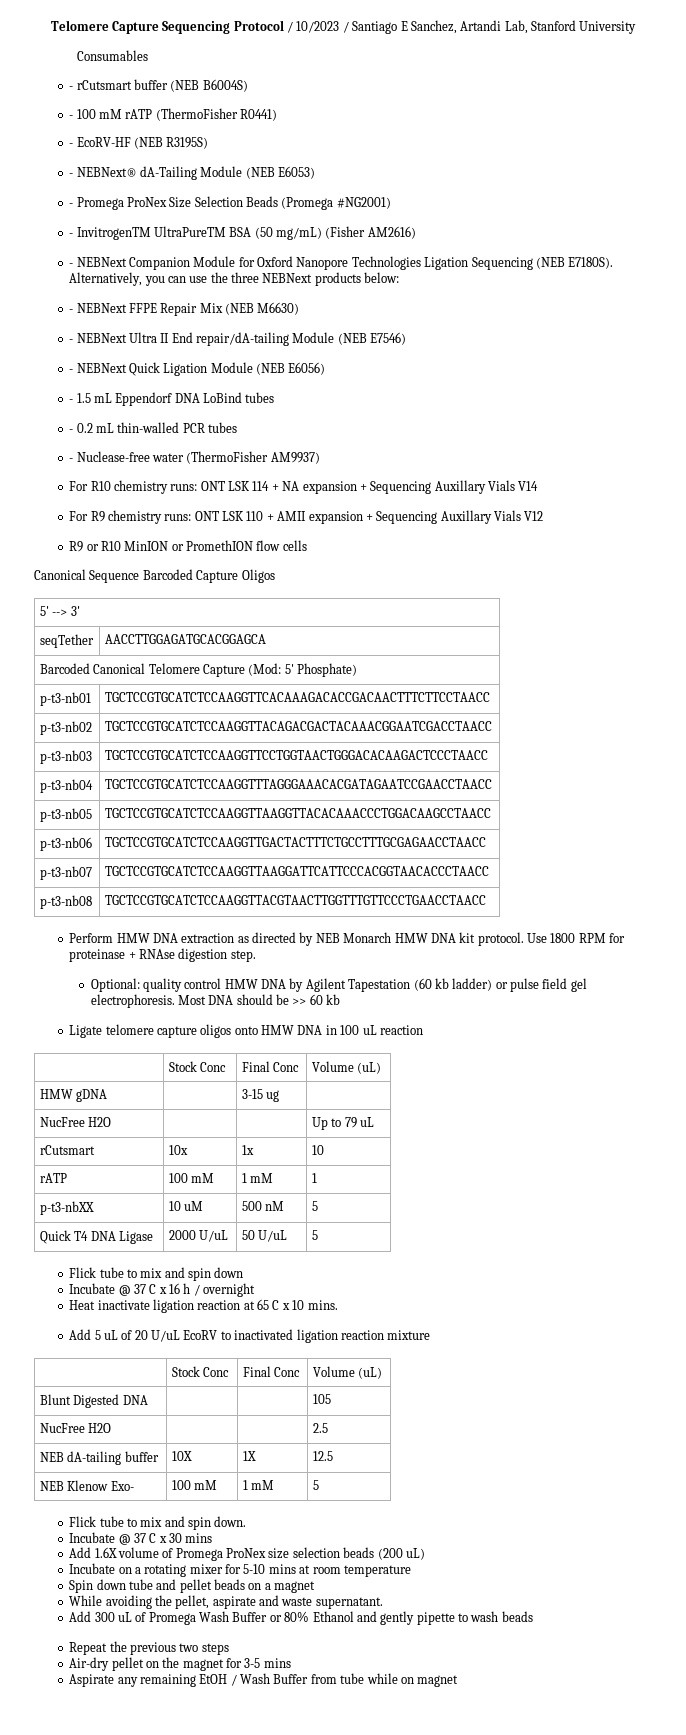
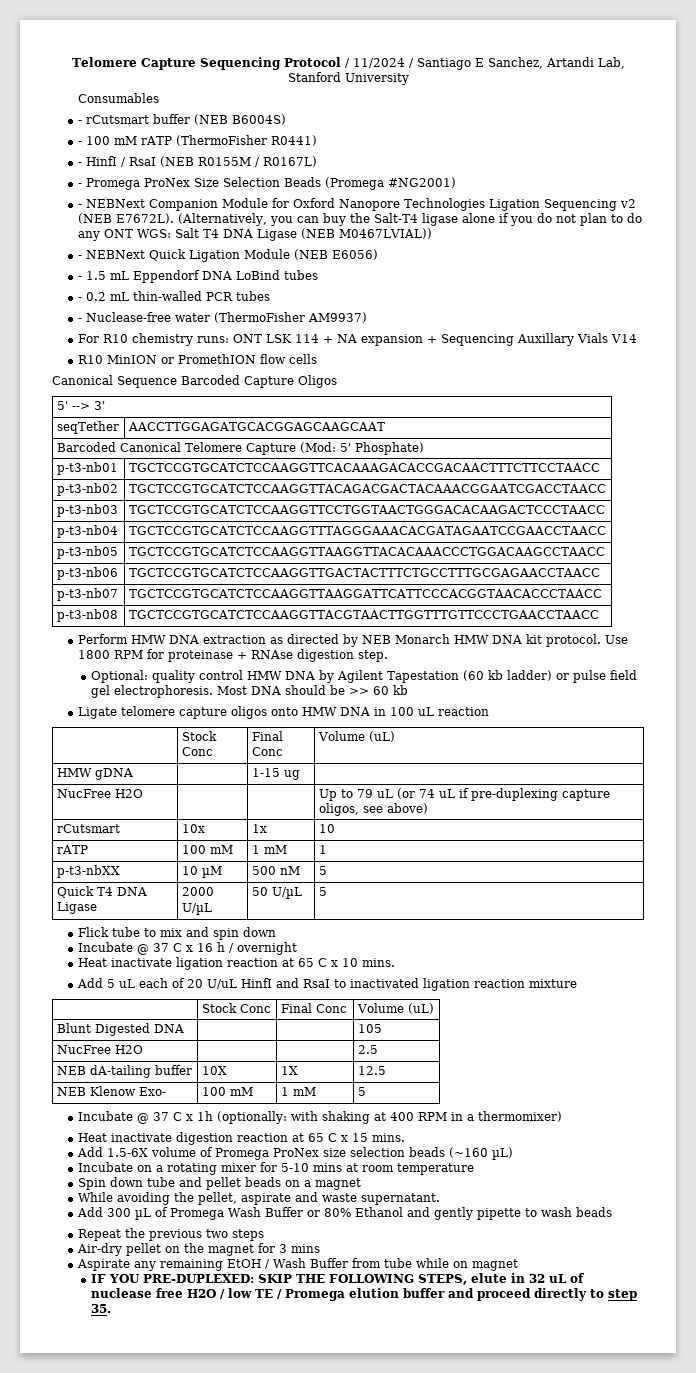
[296,21,340,33] 10/2023 -> [352,58,405,68] 11/2024
[76,137,209,149] [69,166,316,180] EcoRV-HF (NEB R3195S) // - NEBNext® dA-Tailing Module (NEB E6053) -> [85,156,317,167] HinfI / RsaI (NEB R0155M / R0167L)
[69,226,416,240] // - InvitrogenTM UltraPureTM BSA (50 mg/mL) (Fisher AM2616) -> (456, 182) none
[535,257,614,269] [69,272,400,286] [69,302,300,316] [69,332,407,346] (NEB E7180S). Alternatively, you can use the three NEBNext products below: // - NEBNext FFPE Repair Mix (NEB M6630) // - NEBNext Ultra II End repair/dA-tailing Module (NEB E7546) -> [619,199,636,208] [77,213,642,226] [77,228,432,241] v2 (NEB E7672L). (Alternatively, you can buy the Salt-T4 ligase alone if you do not plan to do any ONT WGS: Salt T4 DNA Ligase (NEB M0467LVIAL))
[69,510,544,524] [69,541,99,552] For R9 chemistry runs: ONT LSK 110 + AMII expansion + Sequencing Auxillary Vials V12 // R9 or -> (637, 338) none
[104,634,266,644] AACCTTGGAGATGCACGGAGCA -> [127,422,385,431] AACCTTGGAGATGCACGGAGCAAGCAAT
[241,1089,263,1099] 3-15 -> [251,768,280,777] 1-15
(375, 1122) none -> [396,788,610,801] [318,803,428,816] (or 74 uL if pre-duplexing capture oligos, see above)
[184,1201,204,1211] uM -> [201,866,222,878] µM
[199,1230,229,1242] U/uL -> [181,903,212,915] U/µL
[258,1230,288,1242] U/uL -> [271,887,302,899] U/µL
(118, 1335) none -> [138,978,168,988] each
[183,1330,218,1340] EcoRV -> [240,978,330,988] HinfI and RsaI
[69,1516,247,1530] [69,1532,213,1545] [69,1547,117,1558] // Flick tube to mix and spin down. // Incubate @ 37 C x 30 mins // Add 1.6X -> [77,1111,562,1124] [77,1132,405,1145] [76,1147,148,1157] // Incubate @ 37 C x 1h (optionally: with shaking at 400 RPM in a thermomixer) // Heat inactivate digestion reaction at 65 C x 15 mins. // Add 1.5-6X
[377,1548,425,1560] (200 uL) -> [448,1147,513,1160] (~160 µL)
[117,1612,132,1622] uL -> [134,1208,151,1220] µL
[244,1658,261,1668] 3-5 -> [278,1244,287,1253] 3
(459, 1681) none -> [91,1273,585,1285] [91,1288,638,1301] [91,1304,112,1313] // IF YOU PRE-DUPLEXED: SKIP THE FOLLOWING STEPS, elute in 32 uL of nuclease free H2O / low TE / Promega elution buffer and proceed directly to step 35.

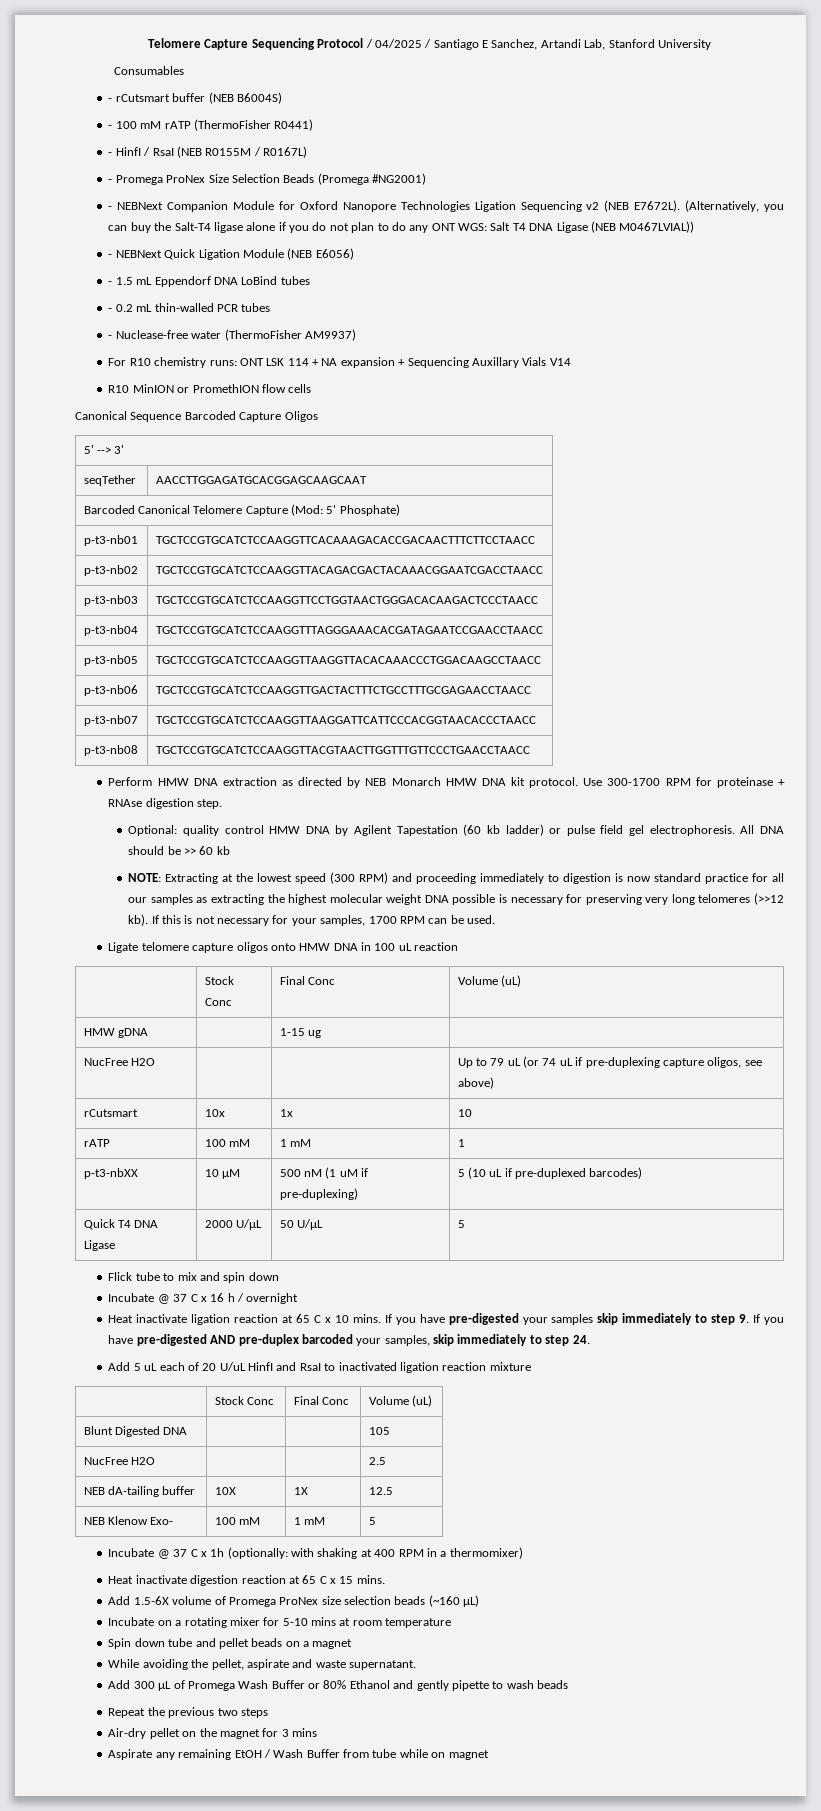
[352,58,405,68] 11/2024 -> [374,39,422,48] 04/2025
[77,650,110,659] 1800 -> [607,778,661,786] 300-1700
[217,686,248,695] Most -> [740,825,755,834] All
(409, 690) none -> [128,872,784,884] [128,893,784,905] [128,914,496,926] // NOTE: Extracting at the lowest speed (300 RPM) and proceeding immediately to digestion is now standard practice for all our samples as extracting the highest molecular weight DNA possible is necessary for preserving very long telomeres (>>12 kb). If this is not necessary for your samples, 1700 RPM can be used.
[318,866,327,875] | 5 -> [325,1167,369,1179] [279,1188,358,1200] [457,1167,643,1179] (1 uM if pre-duplexing) | 5 (10 uL if pre-duplexed barcodes)
(395, 962) none -> [384,1313,785,1325] [108,1334,590,1346] If you have pre-digested your samples skip immediately to step 9. If you have pre-digested AND pre-duplex barcoded your samples, skip immediately to step 24.
[91,1273,585,1285] [91,1288,638,1301] [91,1304,112,1313] // IF YOU PRE-DUPLEXED: SKIP THE FOLLOWING STEPS, elute in 32 uL of nuclease free H2O / low TE / Promega elution buffer and proceed directly to step 35. -> (489, 1755) none

